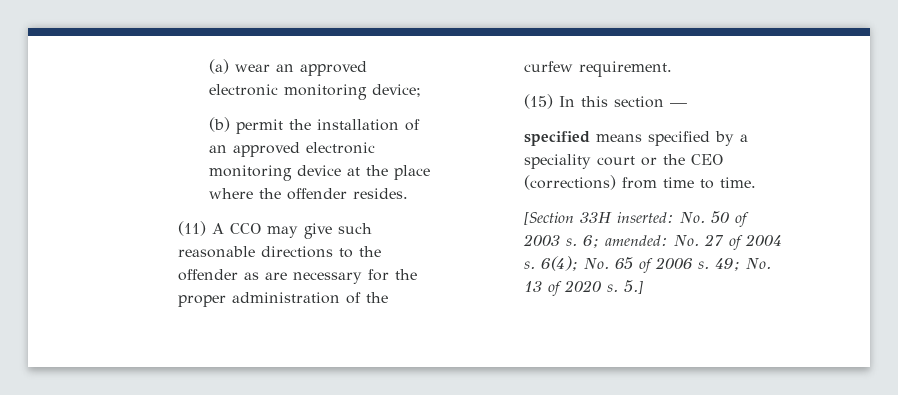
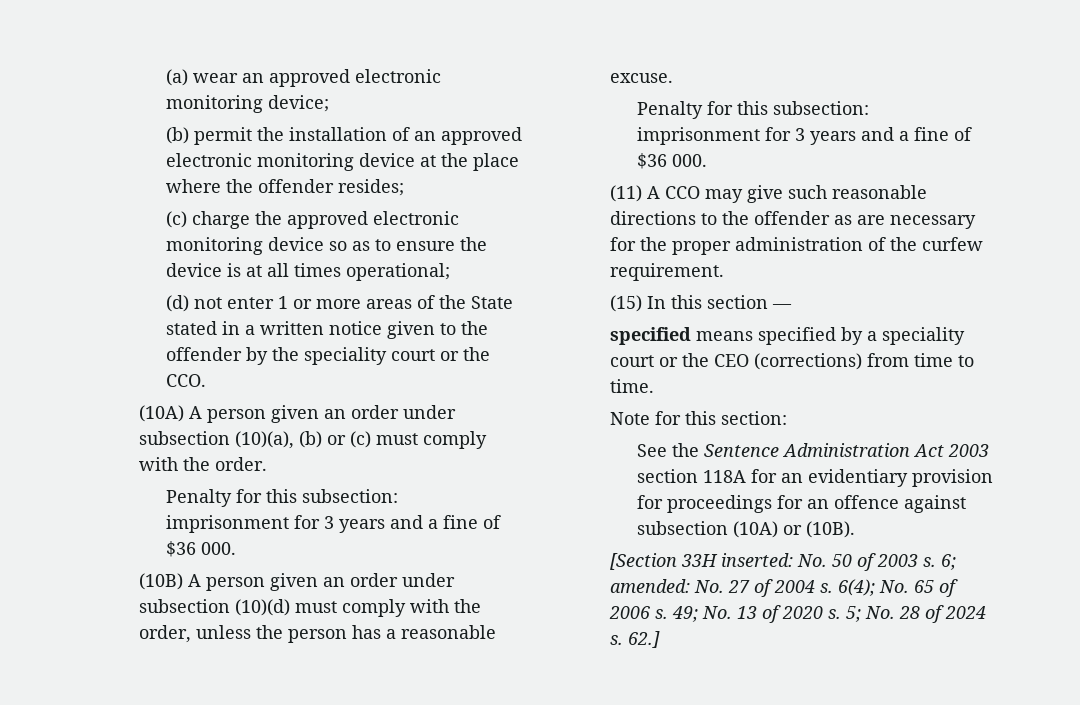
[352,188,408,199] resides. -> [337,179,404,196] [165,211,459,229] [165,237,487,255] [165,263,450,281] [165,295,513,312] [165,321,488,339] [165,347,490,365] [165,374,206,387] [139,405,457,423] [139,431,488,449] [139,457,268,471] [165,489,398,507] [165,515,501,533] [165,541,236,557] [139,573,456,591] [139,599,482,617] [139,625,497,643] [610,73,674,83] [636,101,869,119] [636,127,972,145] [636,153,707,169] resides; // (c) charge the approved electronic monitoring device so as to ensure the device is at all times operational; // (d) not enter 1 or more areas of the State stated in a written notice given to the offender by the speciality court or the CCO. // (10A) A person given an order under subsection (10)(a), (b) or (c) must comply with the order. // Penalty for this subsection: imprisonment for 3 years and a fine of $36 000. // (10B) A person given an order under subsection (10)(d) must comply with the order, unless the person has a reasonable excuse. // Penalty for this subsection: imprisonment for 3 years and a fine of $36 000.
(756, 182) none -> [610,411,788,425] [636,443,989,457] [636,469,993,487] [636,495,966,513] [636,521,855,538] // Note for this section: // See the Sentence Administration Act 2003 section 118A for an evidentiary provision for proceedings for an offence against subsection (10A) or (10B).
[623,280,643,294] 5.] -> [846,605,987,623] [610,631,661,648] 5; No. 28 of 2024 s. 62.]

